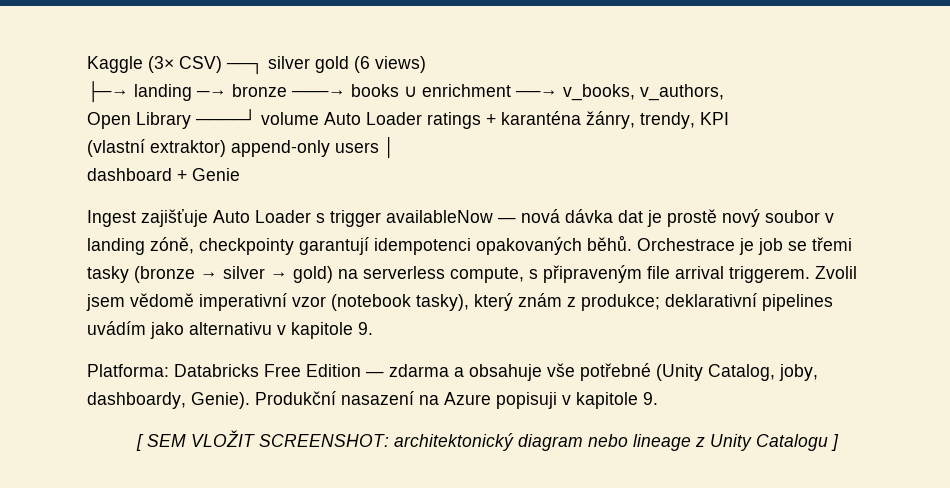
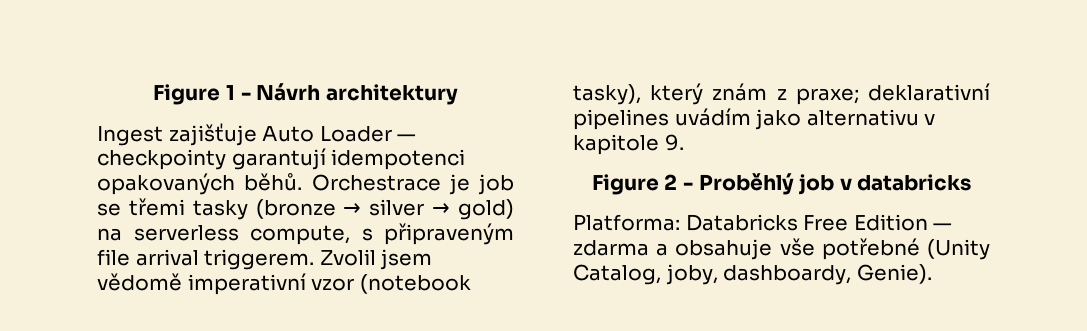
[87,56,426,75] [87,81,724,103] [87,109,729,129] [87,137,395,158] [87,168,240,181] [87,209,834,227] [87,237,194,255] Kaggle (3× CSV) ──┐ silver gold (6 views) // ├─→ landing ─→ bronze ───→ books ∪ enrichment ──→ v_books, v_authors, // Open Library ────┘ volume Auto Loader ratings + karanténa žánry, trendy, KPI // (vlastní extraktor) append-only users │ // dashboard + Genie // Ingest zajišťuje Auto Loader s trigger availableNow — nová dávka dat je prostě nový soubor v landing zóně, -> [153,83,458,105] [97,123,417,146] Figure 1 - Návrh architektury // Ingest zajišťuje Auto Loader —
[581,294,660,311] produkce; -> [795,88,859,105] praxe;
(373, 328) none -> [591,173,972,195] // Figure 2 - Proběhlý job v databricks
[255,391,658,409] [136,430,839,451] Produkční nasazení na Azure popisuji v kapitole 9. // [ SEM VLOŽIT SCREENSHOT: architektonický diagram nebo lineage z Unity Catalogu ] -> (932, 274) none

